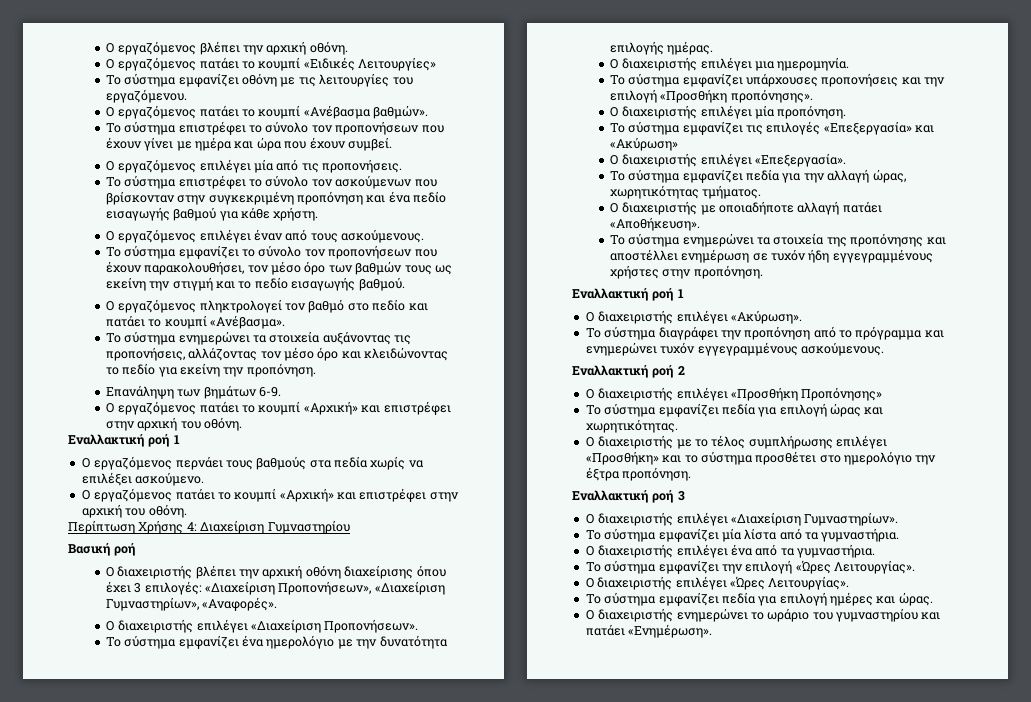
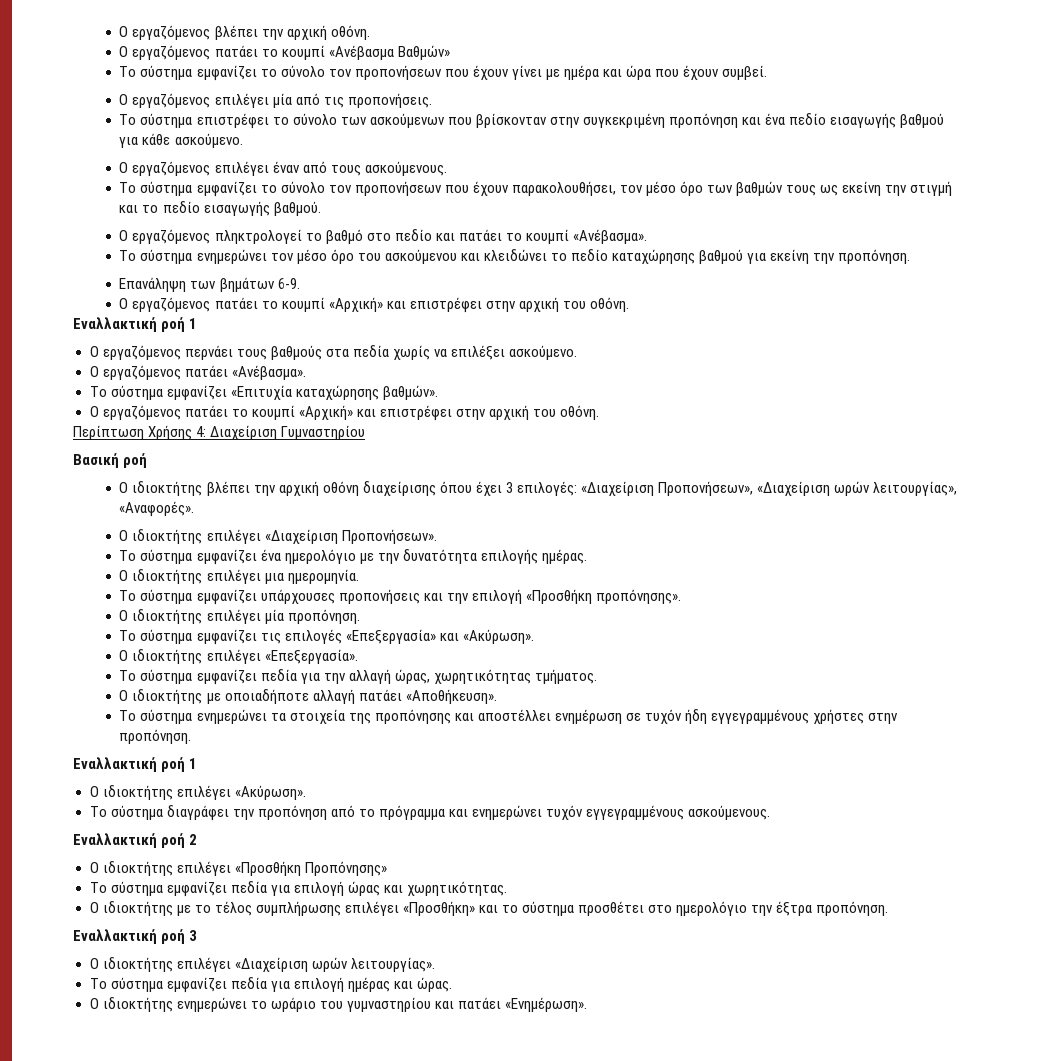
[303,57,437,71] [105,73,413,87] [105,89,187,103] [105,105,429,119] [105,121,246,135] «Ειδικές Λειτουργίες» // Το σύστημα εμφανίζει οθόνη με τις λειτουργίες του εργαζόμενου. // Ο εργαζόμενος πατάει το κουμπί «Ανέβασμα βαθμών». // Το σύστημα επιστρέφει -> [328,45,450,60] [119,65,257,81] «Ανέβασμα Βαθμών» // Το σύστημα εμφανίζει
[311,179,333,187] τον -> [340,117,367,125] των
[273,207,319,221] χρήστη. -> [174,133,243,148] ασκούμενο.
[285,303,307,311] τον -> [305,233,322,241] το
[253,331,412,345] [105,347,449,361] [105,363,156,375] τα στοιχεία αυξάνοντας τις προπονήσεις, αλλάζοντας τον μέσο όρο και κλειδώνοντας το πεδίο -> [270,249,744,264] τον μέσο όρο του ασκούμενου και κλειδώνει το πεδίο καταχώρησης βαθμού
(205, 479) none -> [89,365,306,380] [89,385,438,401] // Ο εργαζόμενος πατάει «Ανέβασμα». // Το σύστημα εμφανίζει «Επιτυχία καταχώρησης βαθμών».
[117,565,193,579] διαχειριστής -> [132,481,203,496] ιδιοκτήτης
[105,597,199,611] Γυμναστηρίων», -> [834,481,958,496] ωρών λειτουργίας»,
[118,619,194,633] διαχειριστής -> [132,529,203,544] ιδιοκτήτης
[622,57,698,71] διαχειριστής -> [132,569,203,584] ιδιοκτήτης
[622,105,698,119] διαχειριστής -> [132,609,203,624] ιδιοκτήτης
[609,137,678,151] [609,153,698,167] «Ακύρωση» // Ο διαχειριστής -> [462,629,534,644] [119,649,203,664] «Ακύρωση». // Ο ιδιοκτήτης
[622,201,698,215] διαχειριστής -> [132,689,203,704] ιδιοκτήτης
[598,310,674,324] διαχειριστής -> [102,785,173,800] ιδιοκτήτης
[598,387,674,401] διαχειριστής -> [102,861,173,876] ιδιοκτήτης
[598,435,674,449] διαχειριστής -> [102,901,173,916] ιδιοκτήτης
[598,512,899,526] [585,528,900,542] [585,544,875,558] [585,560,915,574] [585,576,850,590] [585,592,873,606] διαχειριστής επιλέγει «Διαχείριση Γυμναστηρίων». // Το σύστημα εμφανίζει μία λίστα από τα γυμναστήρια. // Ο διαχειριστής επιλέγει ένα από τα γυμναστήρια. // Το σύστημα εμφανίζει την επιλογή «Ώρες Λειτουργίας». // O διαχειριστής επιλέγει «Ώρες Λειτουργίας». // Το σύστημα εμφανίζει πεδία για επιλογή ημέρες -> [102,957,435,972] [89,977,390,993] ιδιοκτήτης επιλέγει «Διαχείριση ωρών λειτουργίας». // Το σύστημα εμφανίζει πεδία για επιλογή ημέρας
[598,608,674,622] διαχειριστής -> [102,997,173,1012] ιδιοκτήτης

